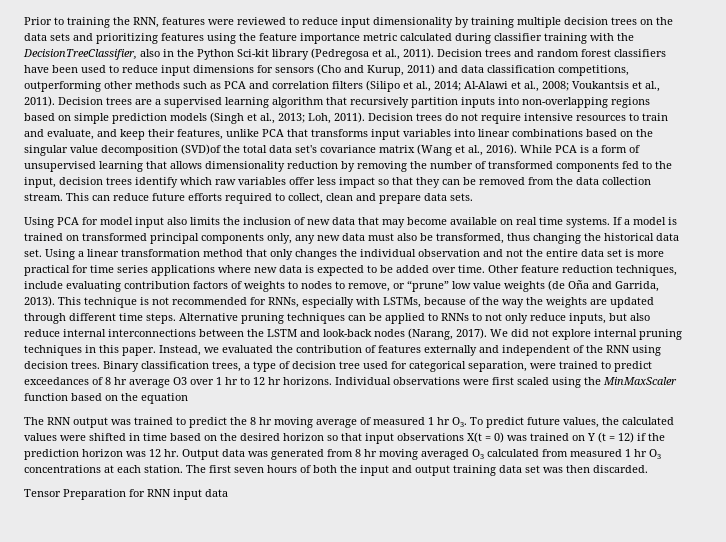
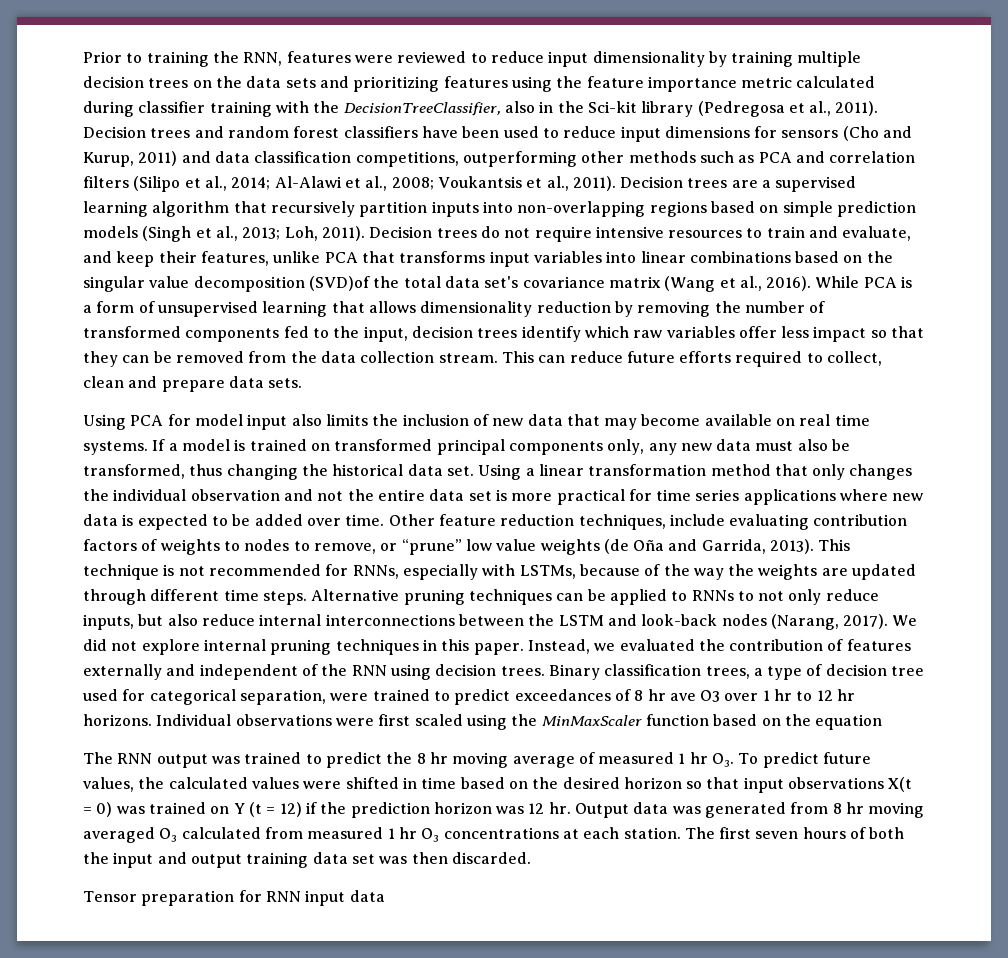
[197,49,234,60] Python -> (584, 107) none
[129,379,170,388] average -> [669,693,696,701] ave
[63,489,126,500] Preparation -> [141,890,235,906] preparation

